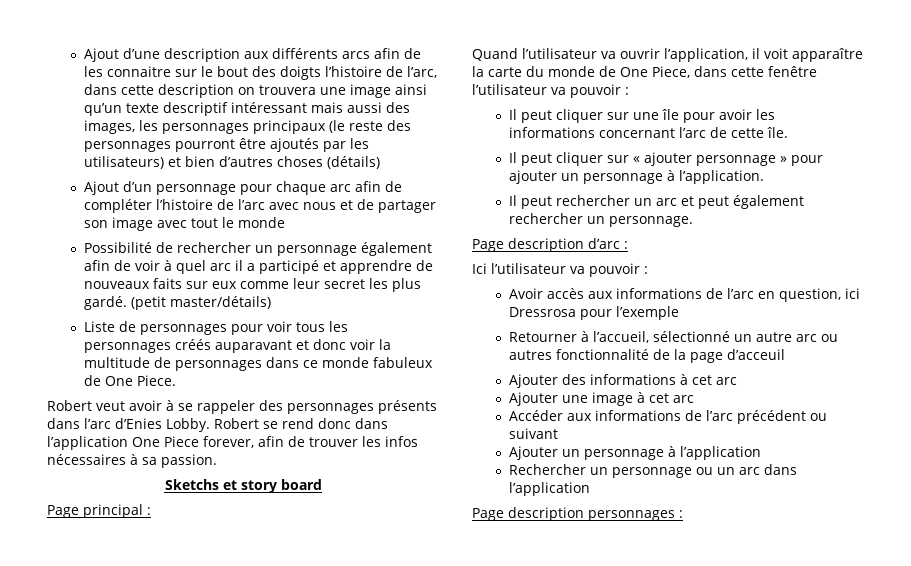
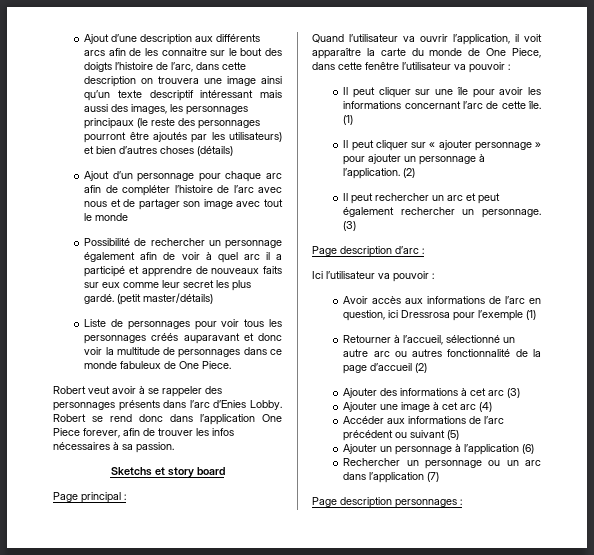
(789, 132) none -> [343,115,354,125] (1)
(765, 177) none -> [403,168,416,178] (2)
(694, 221) none -> [343,221,357,231] (3)
(680, 313) none -> [526,310,537,320] (1)
[727,349,786,360] d’acceuil -> [370,363,428,373] d’accueil (2)
(738, 381) none -> [507,388,521,398] (3)
(695, 399) none -> [479,402,493,412] (4)
(559, 433) none -> [447,430,460,440] (5)
(762, 453) none -> [522,444,535,454] (6)
(591, 489) none -> [427,472,440,482] (7)

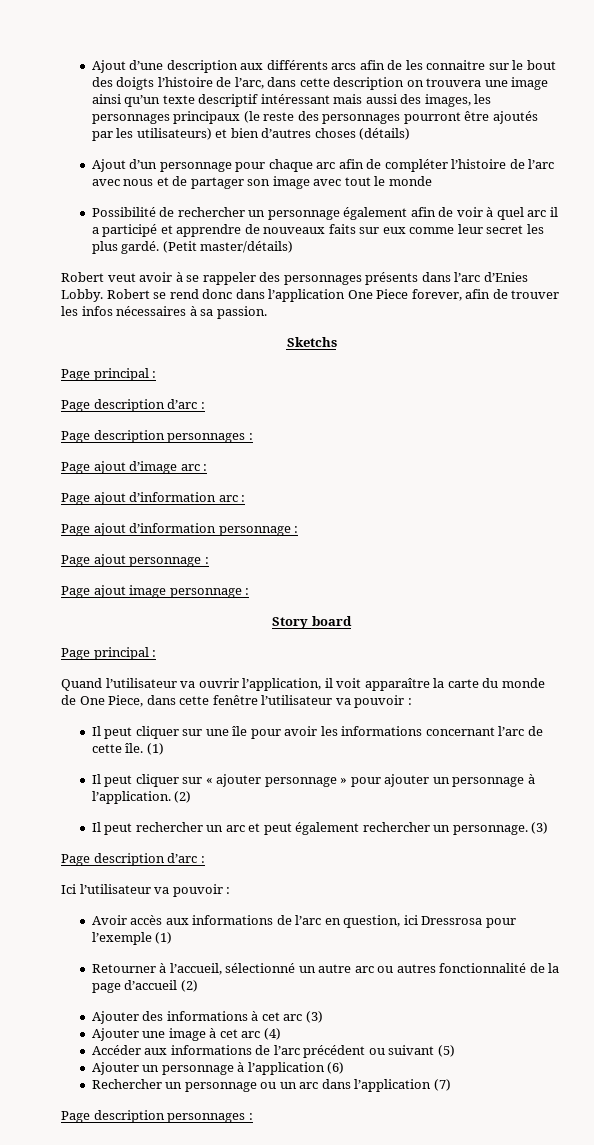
[117,294,142,305] (petit -> [162,241,197,253] (Petit
[84,319,282,330] [84,333,282,344] [84,347,282,358] [84,361,232,369] // Liste de personnages pour voir tous les personnages créés auparavant et donc voir la multitude de personnages dans ce monde fabuleux de One Piece. -> (294, 247) none
[154,467,194,478] et story -> [61,368,157,381] [61,399,205,412] [61,430,253,443] [61,461,208,474] [61,492,246,505] [61,523,299,536] [61,554,209,567] [61,585,250,598] [272,617,309,629] // Page principal : // Page description d’arc : // Page description personnages : // Page ajout d’image arc : // Page ajout d’information arc : // Page ajout d’information personnage : // Page ajout personnage : // Page ajout image personnage : // Story

